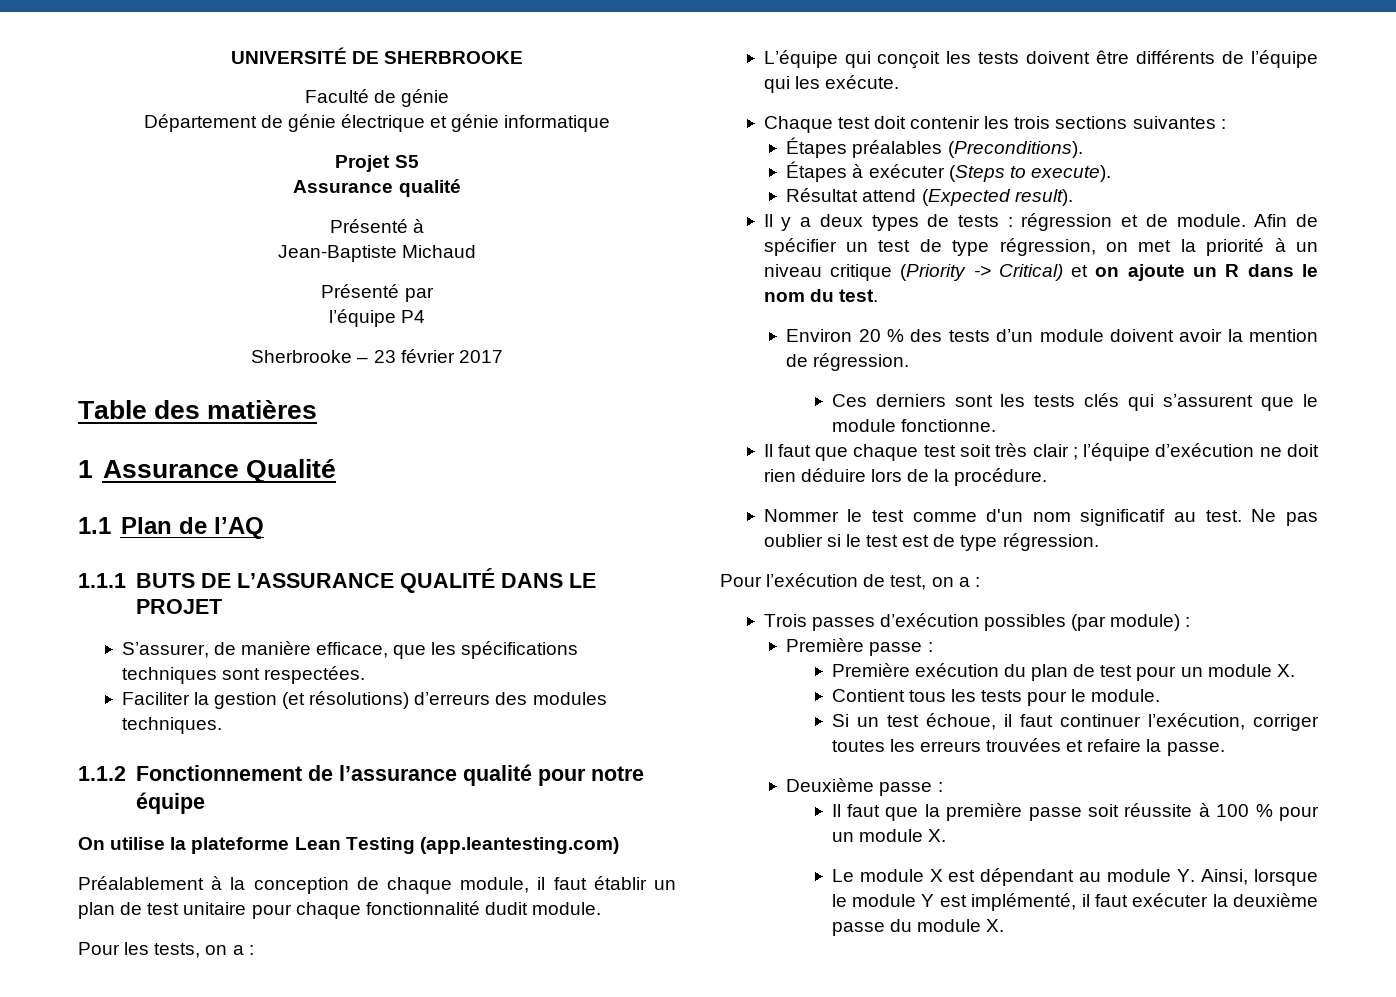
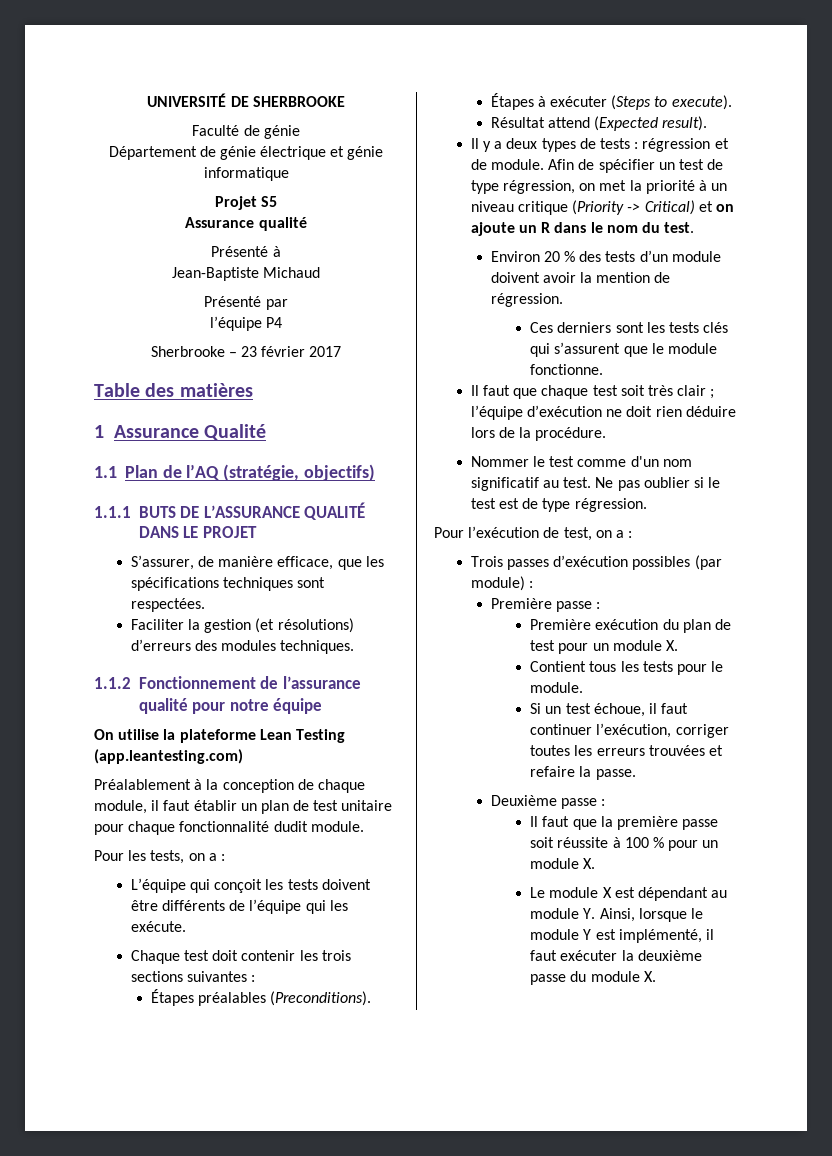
(264, 528) none -> [223,464,376,481] (stratégie, objectifs)

